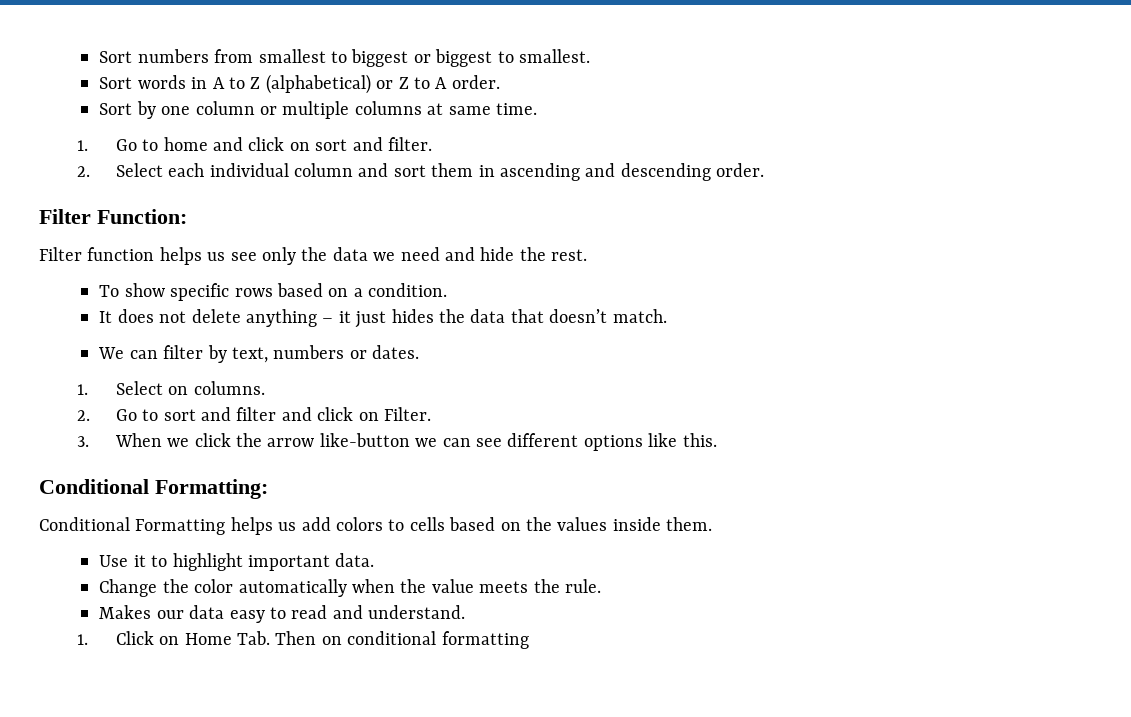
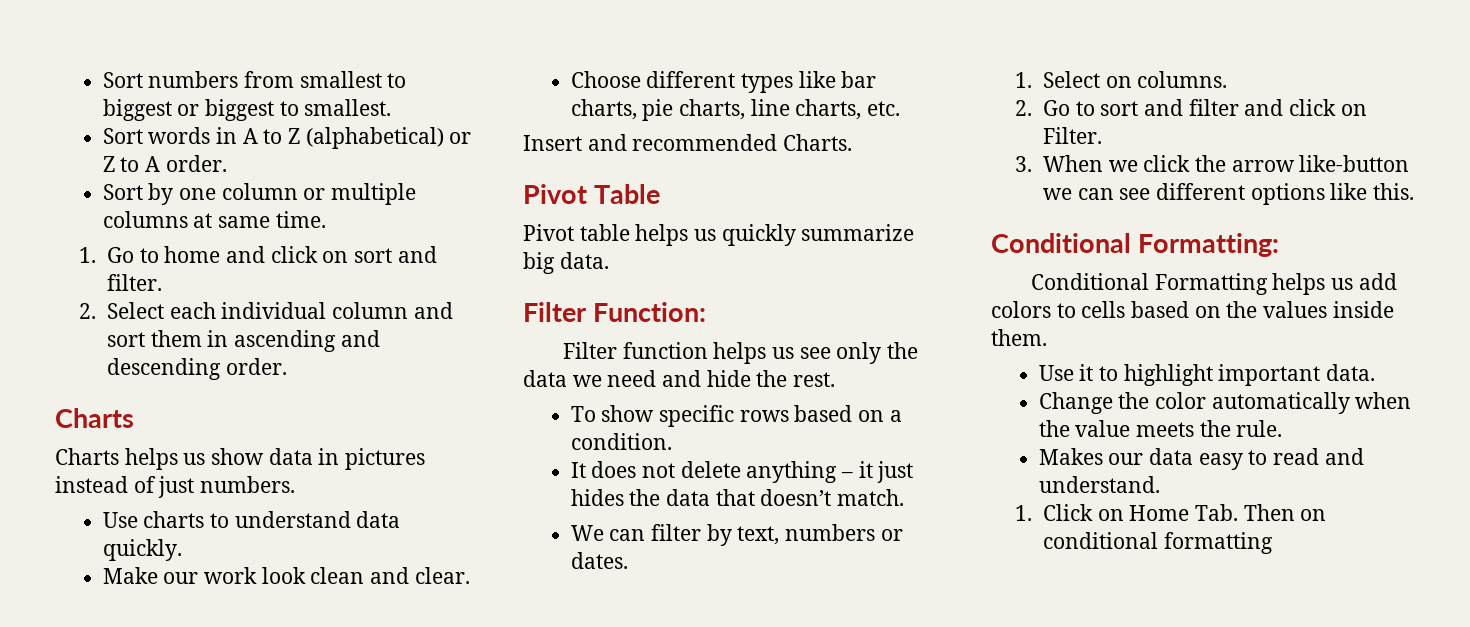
(765, 170) none -> [55,408,134,428] [55,448,426,470] [55,476,296,498] [102,511,401,528] [102,539,182,561] [102,567,470,584] [570,71,877,93] [570,99,900,121] [523,134,853,151] [523,184,661,204] [523,224,915,246] [523,252,609,274] // Charts // Charts helps us show data in pictures instead of just numbers. // Use charts to understand data quickly. // Make our work look clean and clear. // Choose different types like bar charts, pie charts, line charts, etc. // Insert and recommended Charts. // Pivot Table // Pivot table helps us quickly summarize big data.

